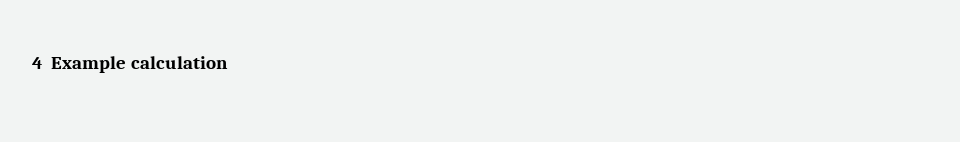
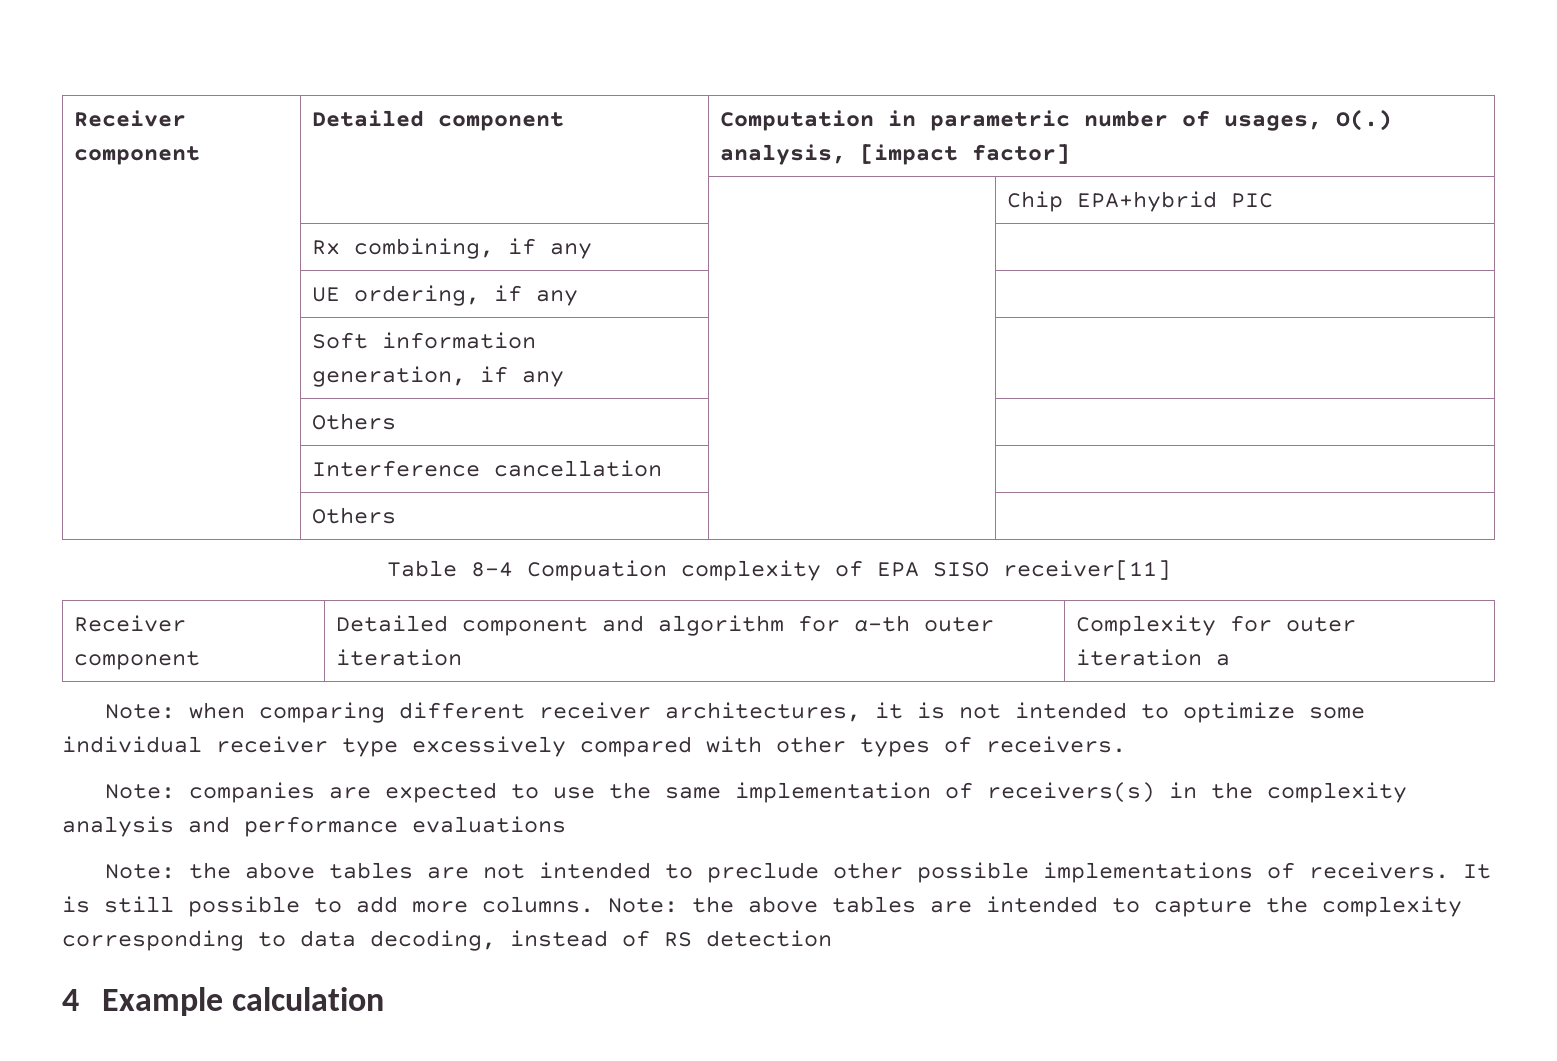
(32, 63) none -> [74,110,187,127] [74,146,201,165] [312,110,565,131] [720,109,1393,131] [720,144,1071,165] [1007,191,1274,212] [312,238,593,259] [312,285,579,306] [312,332,537,349] [312,366,565,387] [312,413,397,430] [312,460,663,477] [312,507,397,524] [386,560,1171,581] [74,615,187,632] [74,651,201,670] [336,615,995,636] [336,649,463,666] [1076,615,1357,636] [1076,649,1231,666] [105,702,1366,723] [62,736,1126,757] [105,782,1408,803] [62,816,566,837] [105,862,1492,883] [62,896,1462,917] [62,930,832,951] Receiver component | Detailed component | Computation in parametric number of usages, O(.) analysis, [impact factor] // | | | Chip EPA+hybrid PIC // | Rx combining, if any | | // | UE ordering, if any | | // | Soft information generation, if any | | // | Others | | // | Interference cancellation | | // | Others | | // Table 8-4 Compuation complexity of EPA SISO receiver[11] // Receiver component | Detailed component and algorithm for a-th outer iteration | Complexity for outer iteration a // Note: when comparing different receiver architectures, it is not intended to optimize some individual receiver type excessively compared with other types of receivers. // Note: companies are expected to use the same implementation of receivers(s) in the complexity analysis and performance evaluations // Note: the above tables are not intended to preclude other possible implementations of receivers. It is still possible to add more columns. Note: the above tables are intended to capture the complexity corresponding to data decoding, instead of RS detection //

